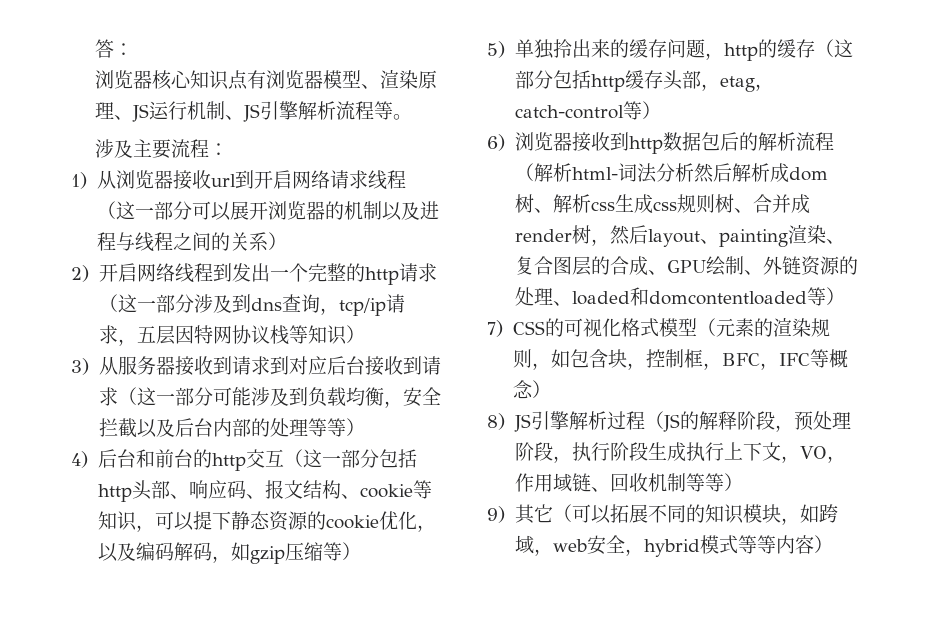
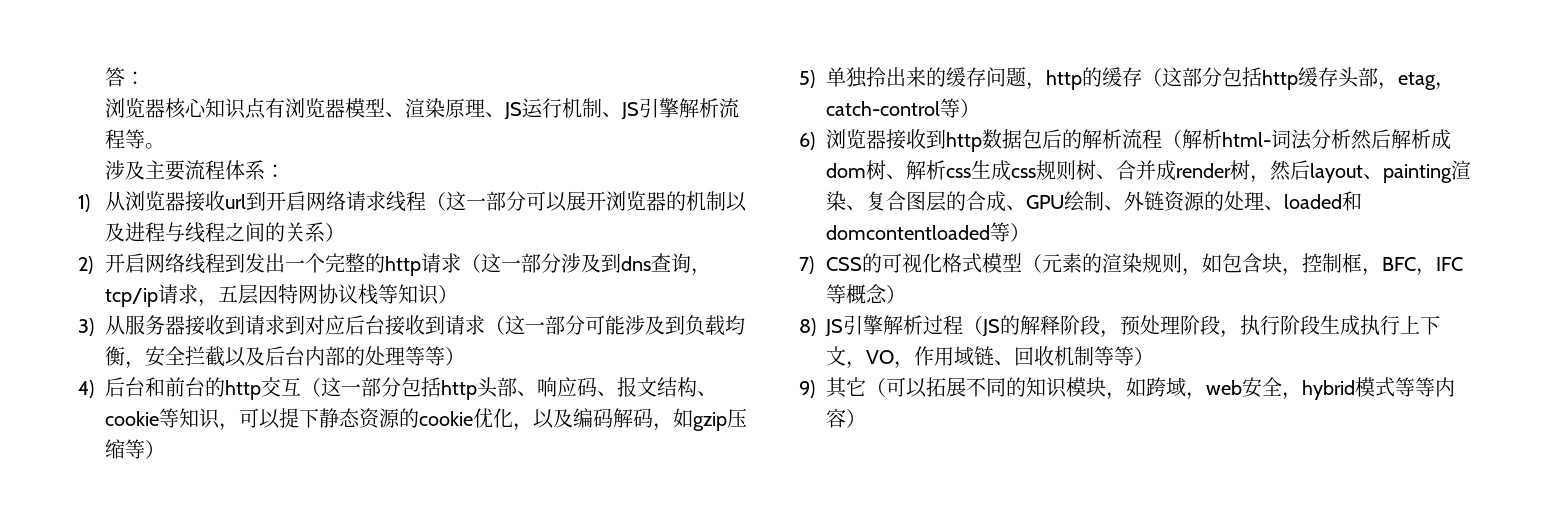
(209, 148) none -> [225,160,266,180] 体系

